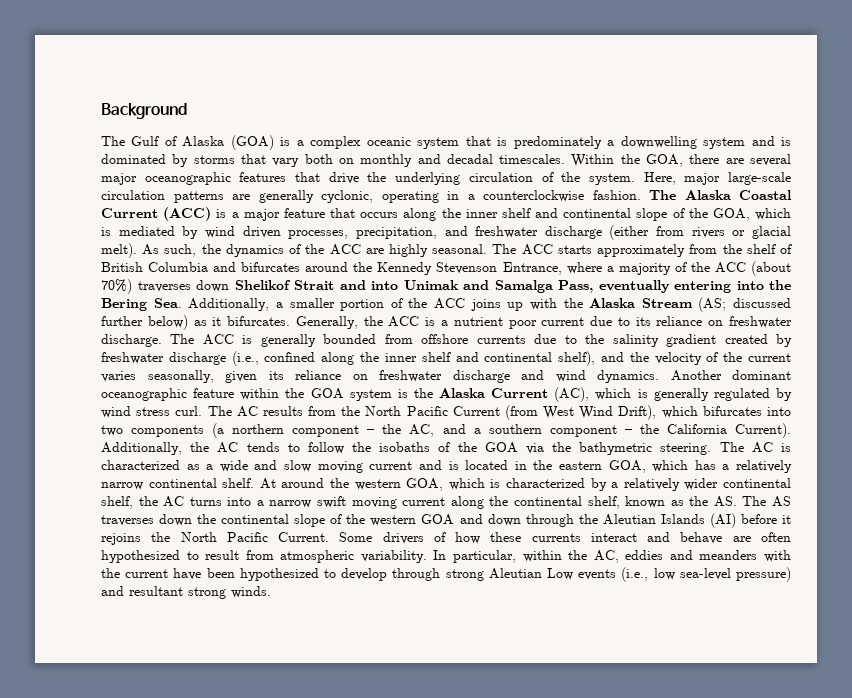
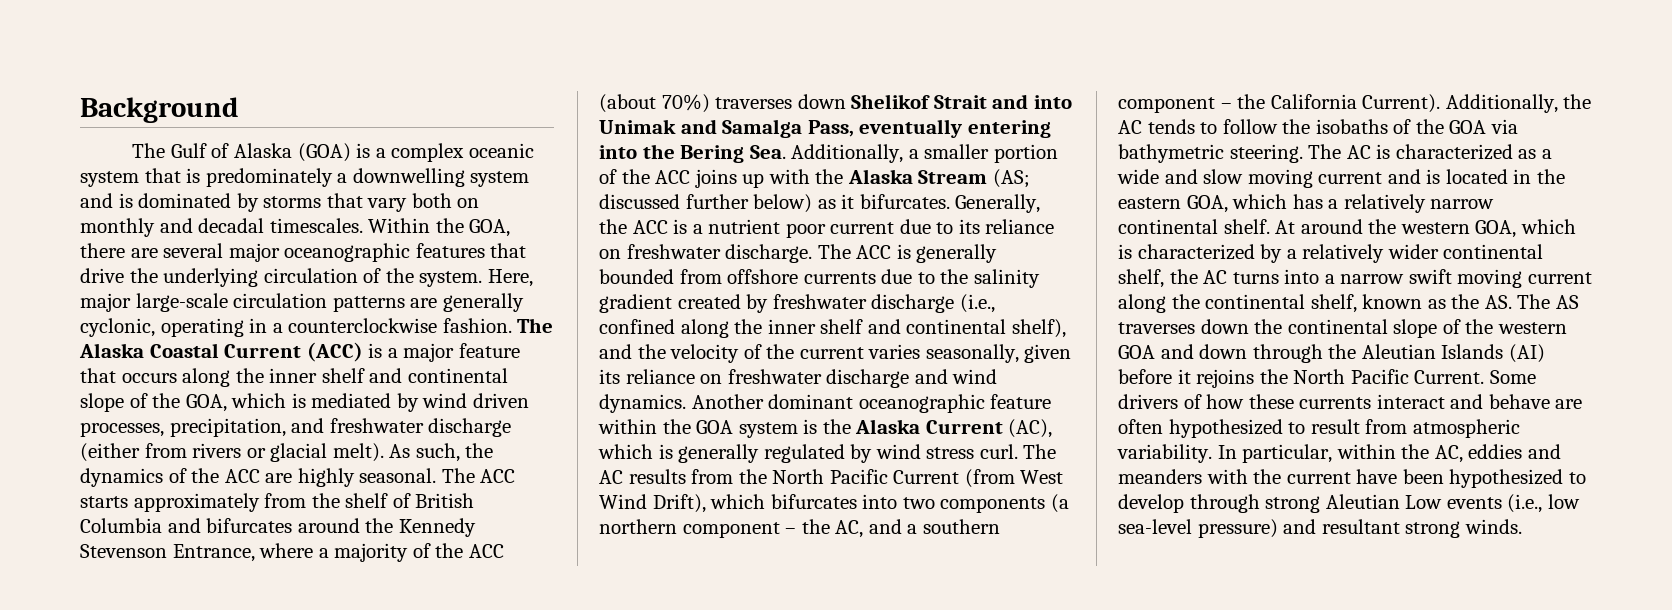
[552,442,572,452] the -> (1518, 126) none

